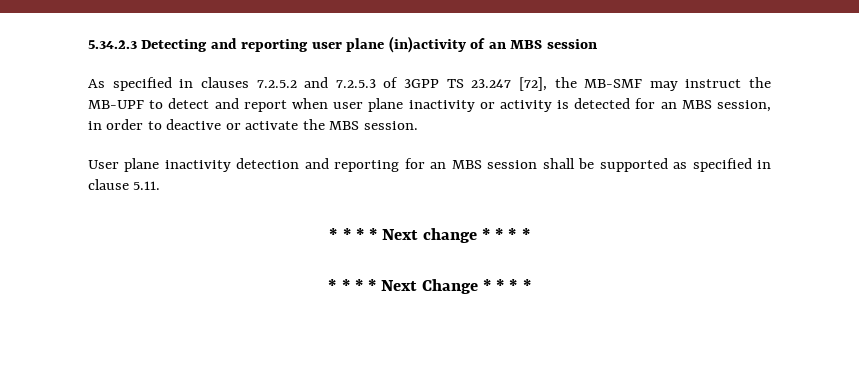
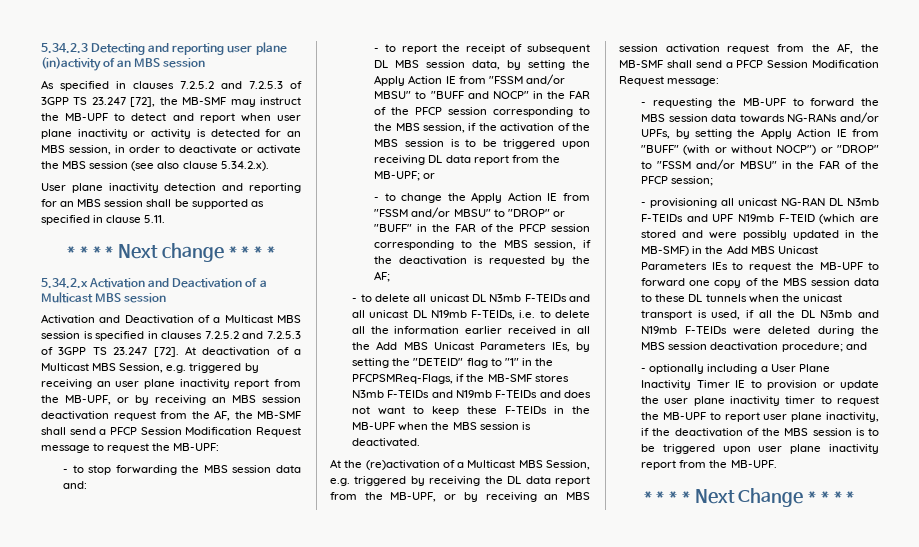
[166,119,222,130] deactive -> [179,145,237,154] deactivate
[363,121,418,130] session. -> [89,161,269,171] session (see also clause 5.34.2.x).
(530, 234) none -> [41,278,267,288] [41,292,167,303] [41,314,302,324] [41,331,301,341] [41,346,301,357] [41,363,259,373] [41,379,301,389] [41,395,301,405] [41,410,301,421] [41,427,301,437] [41,443,220,453] [63,465,301,475] [63,481,88,489] [374,44,590,54] [374,60,590,70] [374,74,565,86] [374,90,590,99] [374,107,590,117] [374,123,590,133] [374,139,590,149] [374,155,560,165] [374,171,436,181] [374,192,590,203] [374,207,565,218] [374,223,590,232] [374,240,591,250] [374,256,590,266] [374,271,391,282] [352,294,590,302] [352,310,590,320] [352,326,590,335] [352,341,590,352] [352,358,553,368] [352,374,569,384] [352,390,591,398] [352,406,590,416] [352,422,531,431] [352,438,421,447] [330,459,590,470] [330,476,590,486] [330,492,590,502] [619,43,879,54] [619,60,879,68] [619,76,720,86] [641,98,879,108] [641,112,879,123] [641,128,879,139] [641,145,879,155] [641,159,879,170] [641,176,714,186] [641,197,879,208] [641,214,879,224] [641,230,879,240] [641,245,818,256] [641,262,879,272] [641,278,879,288] [641,294,842,303] [641,310,879,320] [641,326,879,336] [641,342,867,352] [641,364,830,374] [641,380,879,390] [641,396,879,406] [641,412,879,422] [641,428,879,437] [641,444,879,454] [641,460,777,470] // 5.34.2.x Activation and Deactivation of a Multicast MBS session // Activation and Deactivation of a Multicast MBS session is specified in clauses 7.2.5.2 and 7.2.5.3 of 3GPP TS 23.247 [72]. At deactivation of a Multicast MBS Session, e.g. triggered by receiving an user plane inactivity report from the MB-UPF, or by receiving an MBS session deactivation request from the AF, the MB-SMF shall send a PFCP Session Modification Request message to request the MB-UPF: // - to stop forwarding the MBS session data and: // - to report the receipt of subsequent DL MBS session data, by setting the Apply Action IE from "FSSM and/or MBSU" to "BUFF and NOCP" in the FAR of the PFCP session corresponding to the MBS session, if the activation of the MBS session is to be triggered upon receiving DL data report from the MB-UPF; or // - to change the Apply Action IE from "FSSM and/or MBSU" to "DROP" or "BUFF" in the FAR of the PFCP session corresponding to the MBS session, if the deactivation is requested by the AF; // - to delete all unicast DL N3mb F-TEIDs and all unicast DL N19mb F-TEIDs, i.e. to delete all the information earlier received in all the Add MBS Unicast Parameters IEs, by setting the "DETEID" flag to "1" in the PFCPSMReq-Flags, if the MB-SMF stores N3mb F-TEIDs and N19mb F-TEIDs and does not want to keep these F-TEIDs in the MB-UPF when the MBS session is deactivated. // At the (re)activation of a Multicast MBS Session, e.g. triggered by receiving the DL data report from the MB-UPF, or by receiving an MBS session activation request from the AF, the MB-SMF shall send a PFCP Session Modification Request message: // - requesting the MB-UPF to forward the MBS session data towards NG-RANs and/or UPFs, by setting the Apply Action IE from "BUFF" (with or without NOCP") or "DROP" to "FSSM and/or MBSU" in the FAR of the PFCP session; // - provisioning all unicast NG-RAN DL N3mb F-TEIDs and UPF N19mb F-TEID (which are stored and were possibly updated in the MB-SMF) in the Add MBS Unicast Parameters IEs to request the MB-UPF to forward one copy of the MBS session data to these DL tunnels when the unicast transport is used, if all the DL N3mb and N19mb F-TEIDs were deleted during the MBS session deactivation procedure; and // - optionally including a User Plane Inactivity Timer IE to provision or update the user plane inactivity timer to request the MB-UPF to report user plane inactivity, if the deactivation of the MBS session is to be triggered upon user plane inactivity report from the MB-UPF.

